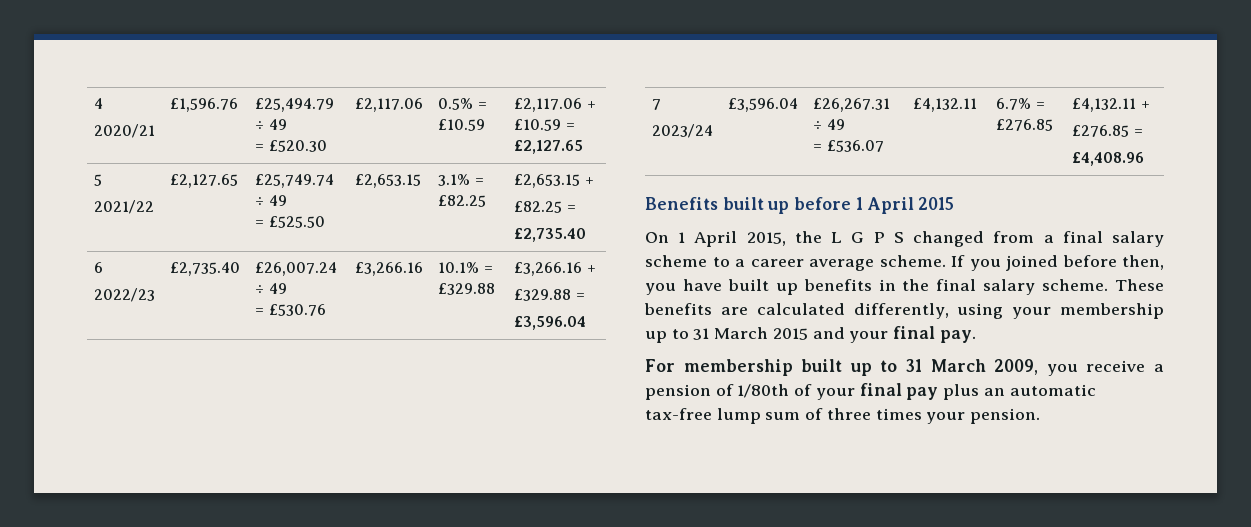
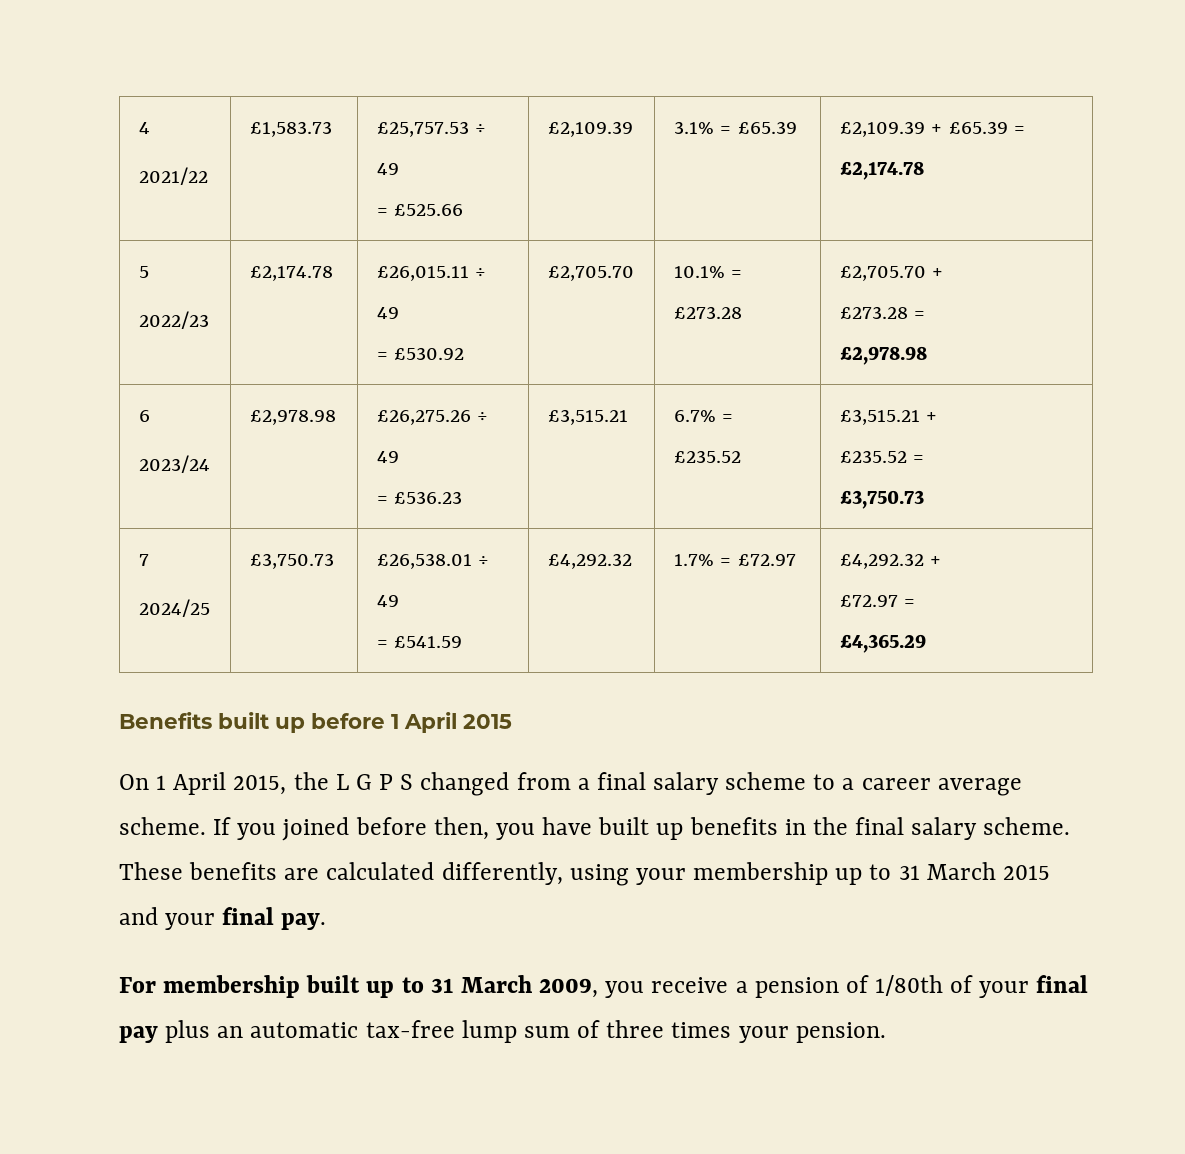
[94,124,156,138] [170,98,239,112] [255,98,335,112] [255,119,287,130] [255,140,327,152] [355,98,424,112] [438,98,487,110] [438,119,486,131] [514,98,596,112] [514,119,575,131] [514,140,584,154] [94,174,103,186] [94,200,155,214] [170,174,239,188] [255,174,335,188] [255,195,287,206] [255,216,325,228] [355,174,422,188] [438,174,484,186] [438,195,487,207] [514,174,594,188] [514,201,576,213] [514,228,587,242] 2020/21 | £1,596.76 | £25,494.79 ÷ 49 // = £520.30 | £2,117.06 | 0.5% = £10.59 | £2,117.06 + £10.59 = £2,127.65 // 5 // 2021/22 | £2,127.65 | £25,749.74 ÷ 49 // = £525.50 | £2,653.15 | 3.1% = £82.25 | £2,653.15 + // £82.25 = // £2,735.40 -> [138,167,208,185] [249,121,332,137] [376,121,487,137] [376,163,399,175] [376,204,464,216] [547,121,633,137] [673,121,797,134] [839,121,1026,137] [839,161,924,180] [138,266,149,278] [138,311,209,329] [249,266,333,281] [376,266,487,281] [376,307,399,319] [376,347,465,360] [547,266,634,281] [673,266,743,278] [673,306,742,319] [839,266,944,281] [839,306,926,319] [839,346,927,365] 2021/22 | £1,583.73 | £25,757.53 ÷ 49 // = £525.66 | £2,109.39 | 3.1% = £65.39 | £2,109.39 + £65.39 = £2,174.78 // 5 // 2022/23 | £2,174.78 | £26,015.11 ÷ 49 // = £530.92 | £2,705.70 | 10.1% = £273.28 | £2,705.70 + // £273.28 = // £2,978.98
[94,288,156,302] [170,262,241,276] [255,262,338,276] [255,283,287,294] [255,304,326,316] [355,262,424,276] [438,262,493,273] [438,283,496,295] [514,262,596,276] [514,289,585,301] [514,316,587,330] 2022/23 | £2,735.40 | £26,007.24 ÷ 49 // = £530.76 | £3,266.16 | 10.1% = £329.88 | £3,266.16 + // £329.88 = // £3,596.04 -> [138,455,210,473] [249,410,336,425] [376,410,489,425] [376,451,399,463] [376,491,463,504] [547,409,628,425] [673,410,734,422] [673,450,741,463] [839,409,938,425] [839,450,925,463] [839,490,924,509] 2023/24 | £2,978.98 | £26,275.26 ÷ 49 // = £536.23 | £3,515.21 | 6.7% = £235.52 | £3,515.21 + // £235.52 = // £3,750.73
[652,124,714,138] [728,98,799,112] [813,98,891,112] [813,119,845,130] [813,140,884,152] [913,98,978,112] [996,98,1045,110] [996,119,1054,131] [1072,98,1150,112] [1072,125,1143,137] [1072,152,1145,166] 2023/24 | £3,596.04 | £26,267.31 ÷ 49 // = £536.07 | £4,132.11 | 6.7% = £276.85 | £4,132.11 + // £276.85 = // £4,408.96 -> [138,599,210,617] [249,553,334,569] [376,553,490,569] [376,595,399,607] [376,636,463,648] [547,553,632,569] [673,554,796,566] [839,553,942,569] [839,595,916,607] [839,634,926,653] 2024/25 | £3,750.73 | £26,538.01 ÷ 49 // = £541.59 | £4,292.32 | 1.7% = £72.97 | £4,292.32 + // £72.97 = // £4,365.29

